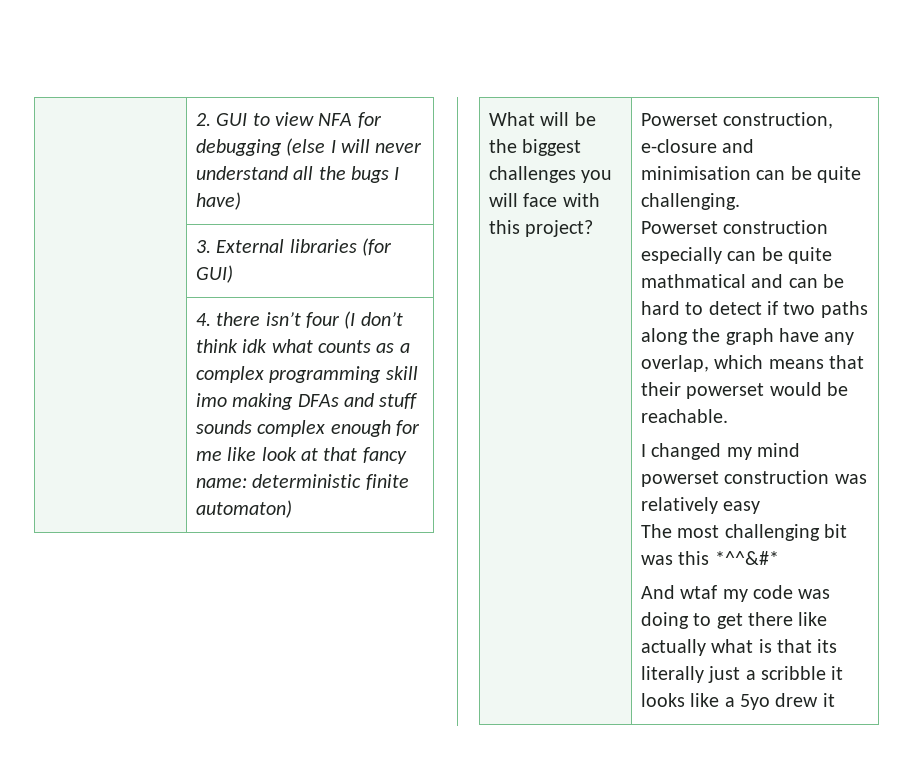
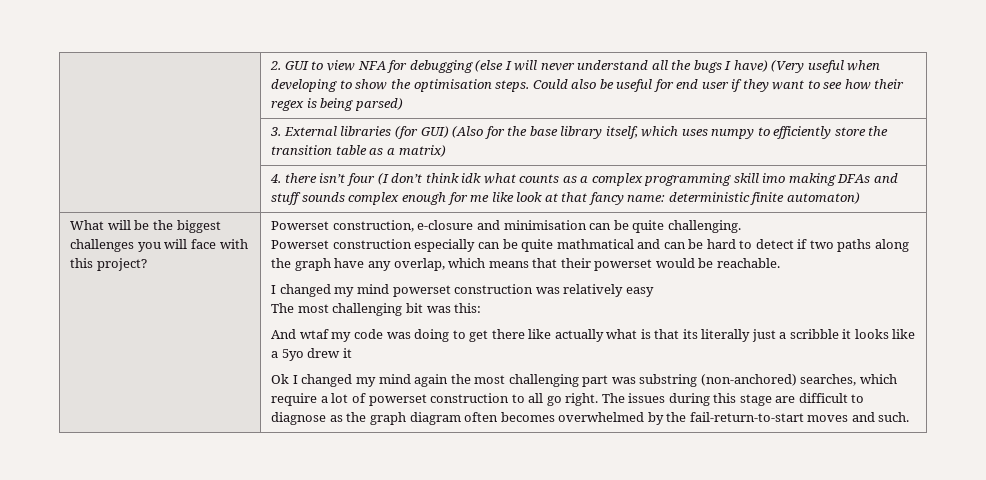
(241, 201) none -> [771,60,881,73] [271,79,905,92] [271,98,403,111] (Very useful when developing to show the optimisation steps. Could also be useful for end user if they want to see how their regex is being parsed)
(233, 274) none -> [452,126,889,139] [271,145,446,157] (Also for the base library itself, which uses numpy to efficiently store the transition table as a matrix)
[678,551,779,565] this *^^&#* -> [454,303,482,313] this:
(835, 700) none -> [271,374,897,387] [271,393,865,406] [271,412,910,425] // Ok I changed my mind again the most challenging part was substring (non-anchored) searches, which require a lot of powerset construction to all go right. The issues during this stage are difficult to diagnose as the graph diagram often becomes overwhelmed by the fail-return-to-start moves and such.

